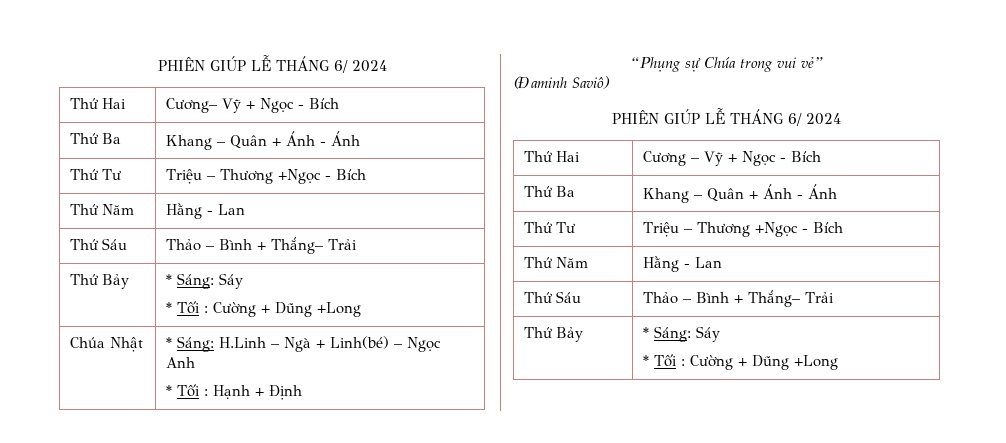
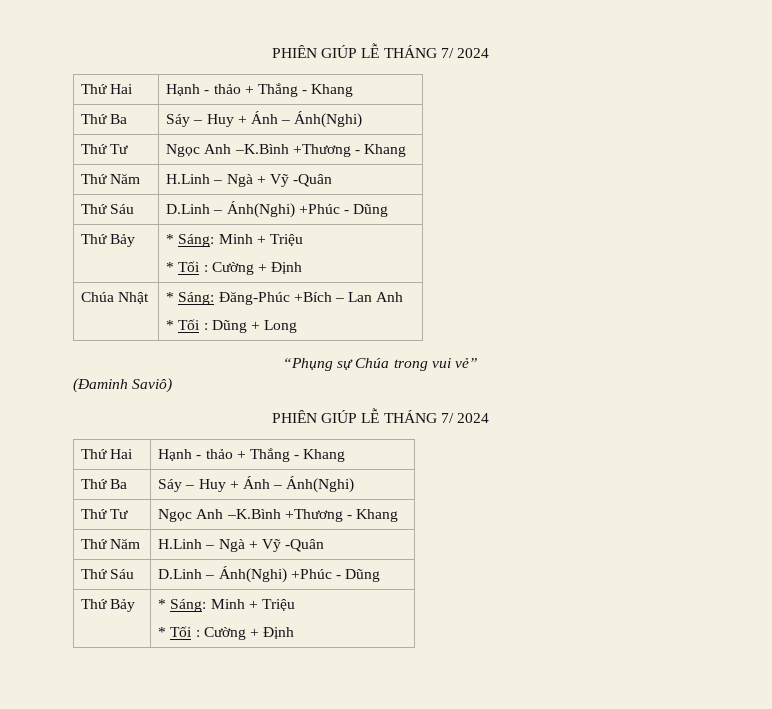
[158,55,387,73] [70,98,127,109] [166,98,340,113] [70,133,122,144] [166,131,361,150] [70,169,123,180] [166,169,367,184] [70,204,135,215] [166,203,246,219] [70,238,128,250] [166,237,358,254] [70,274,130,289] [166,273,244,289] [166,301,362,317] PHIÊN GIÚP LỄ THÁNG 6/ 2024 // Thứ Hai | Cương– Vỹ + Ngọc - Bích // Thứ Ba | Khang – Quân + Ánh - Ánh // Thứ Tư | Triệu – Thương +Ngọc - Bích // Thứ Năm | Hằng - Lan // Thứ Sáu | Thảo – Bình + Thắng– Trải // Thứ Bảy | * Sáng: Sáy // * Tối : Cường + Dũng +Long -> [272,43,489,58] [81,84,134,94] [166,83,354,97] [81,114,128,124] [166,111,363,128] [81,144,129,154] [166,144,407,157] [81,173,141,184] [166,174,333,187] [81,204,135,214] [166,201,389,218] [81,234,136,247] [166,234,303,247] [166,261,303,275] PHIÊN GIÚP LỄ THÁNG 7/ 2024 // Thứ Hai | Hạnh - thảo + Thắng - Khang // Thứ Ba | Sáy – Huy + Ánh – Ánh(Nghi) // Thứ Tư | Ngọc Anh –K.Bình +Thương - Khang // Thứ Năm | H.Linh – Ngà + Vỹ -Quân // Thứ Sáu | D.Linh – Ánh(Nghi) +Phúc - Dũng // Thứ Bảy | * Sáng: Minh + Triệu // * Tối : Cường + Định
[219,336,442,352] H.Linh – Ngà + Linh(bé) – Ngọc -> [218,291,373,305] Đăng-Phúc +Bích – Lan
[213,385,303,400] Hạnh + Định -> [211,320,298,333] Dũng + Long
[788,113,841,126] [524,151,581,162] [643,151,822,166] [524,186,576,197] [643,184,838,203] [524,222,577,233] [643,222,844,237] [524,257,589,268] [643,256,723,272] [524,291,582,303] [643,290,835,307] [524,327,584,342] [643,326,721,342] [643,354,839,370] 6/ 2024 // Thứ Hai | Cương – Vỹ + Ngọc - Bích // Thứ Ba | Khang – Quân + Ánh - Ánh // Thứ Tư | Triệu – Thương +Ngọc - Bích // Thứ Năm | Hằng - Lan // Thứ Sáu | Thảo – Bình + Thắng– Trải // Thứ Bảy | * Sáng: Sáy // * Tối : Cường + Dũng +Long -> [440,413,489,423] [81,449,134,459] [158,448,346,462] [81,479,128,489] [158,476,355,493] [81,509,129,519] [158,509,399,522] [81,538,141,549] [158,539,325,552] [81,569,135,579] [158,566,381,583] [81,599,136,612] [158,599,295,612] [158,626,295,640] 7/ 2024 // Thứ Hai | Hạnh - thảo + Thắng - Khang // Thứ Ba | Sáy – Huy + Ánh – Ánh(Nghi) // Thứ Tư | Ngọc Anh –K.Bình +Thương - Khang // Thứ Năm | H.Linh – Ngà + Vỹ -Quân // Thứ Sáu | D.Linh – Ánh(Nghi) +Phúc - Dũng // Thứ Bảy | * Sáng: Minh + Triệu // * Tối : Cường + Định

